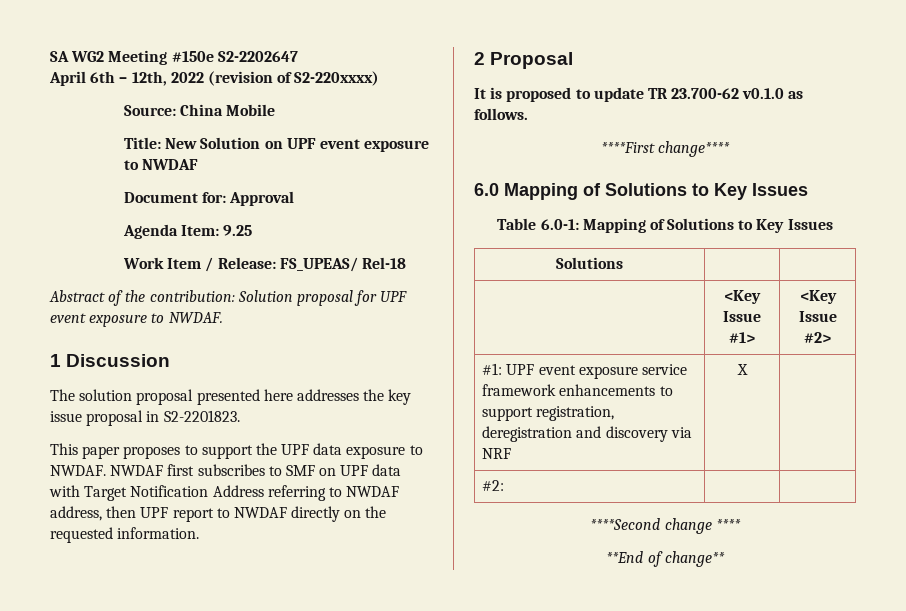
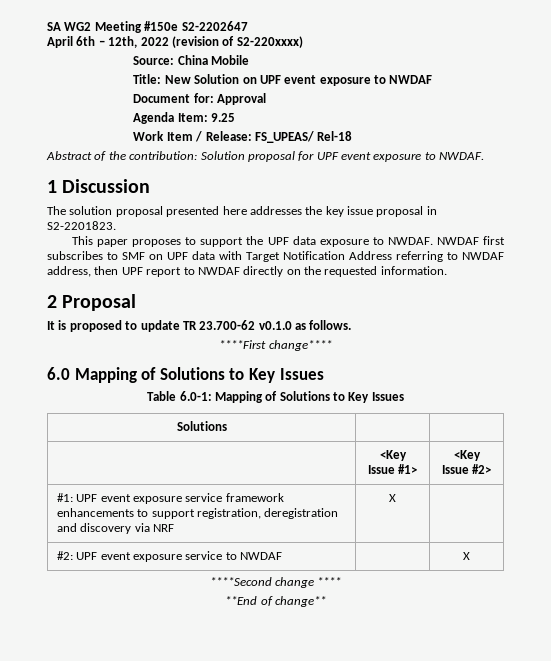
(505, 485) | | -> [76,551,283,562] [463,552,470,560] UPF event exposure service to NWDAF | | X

